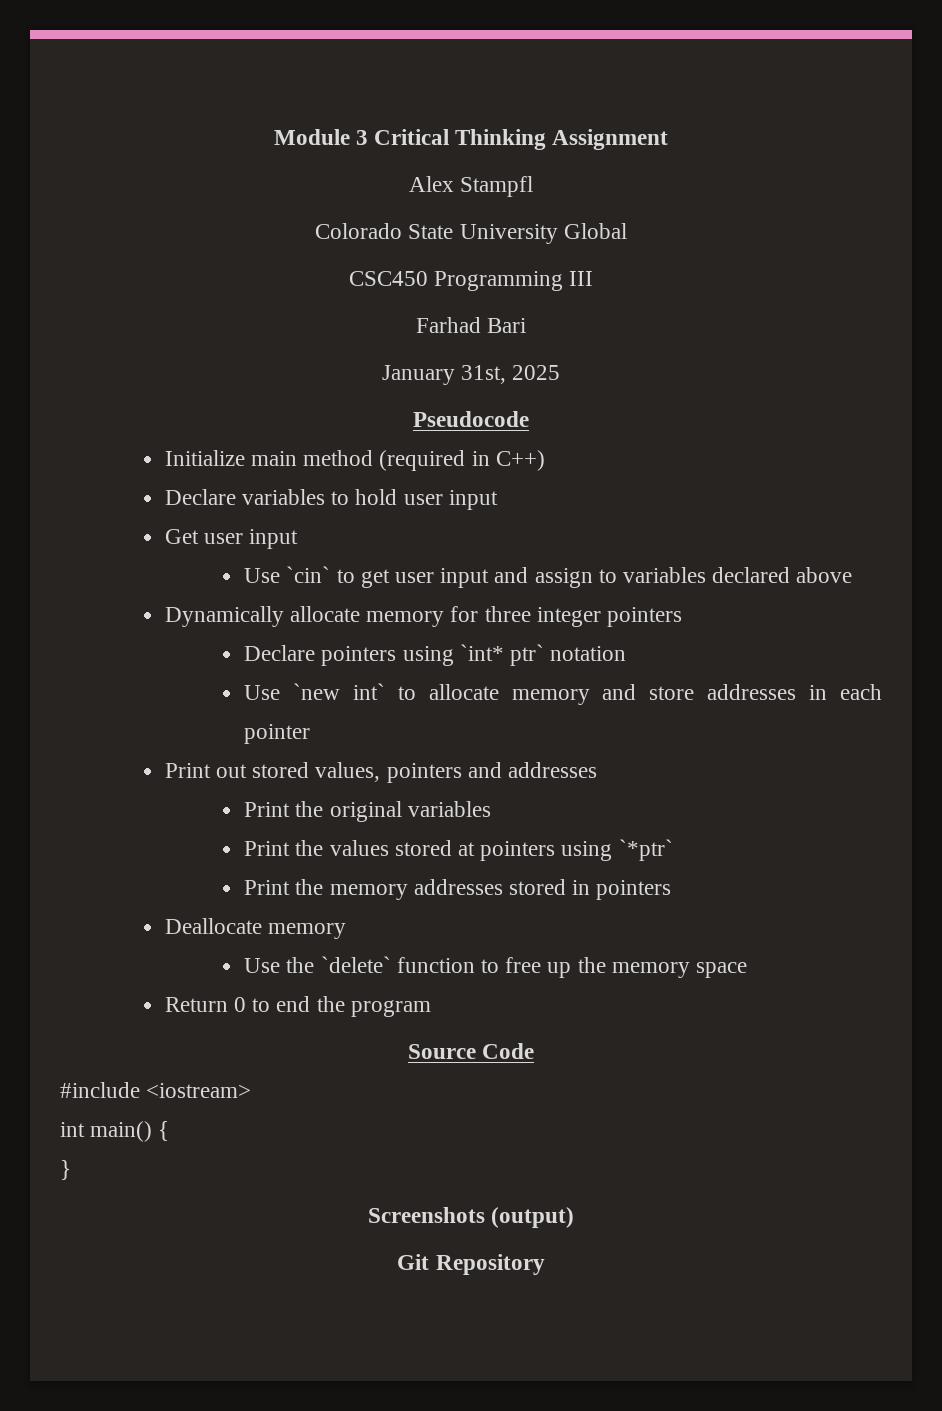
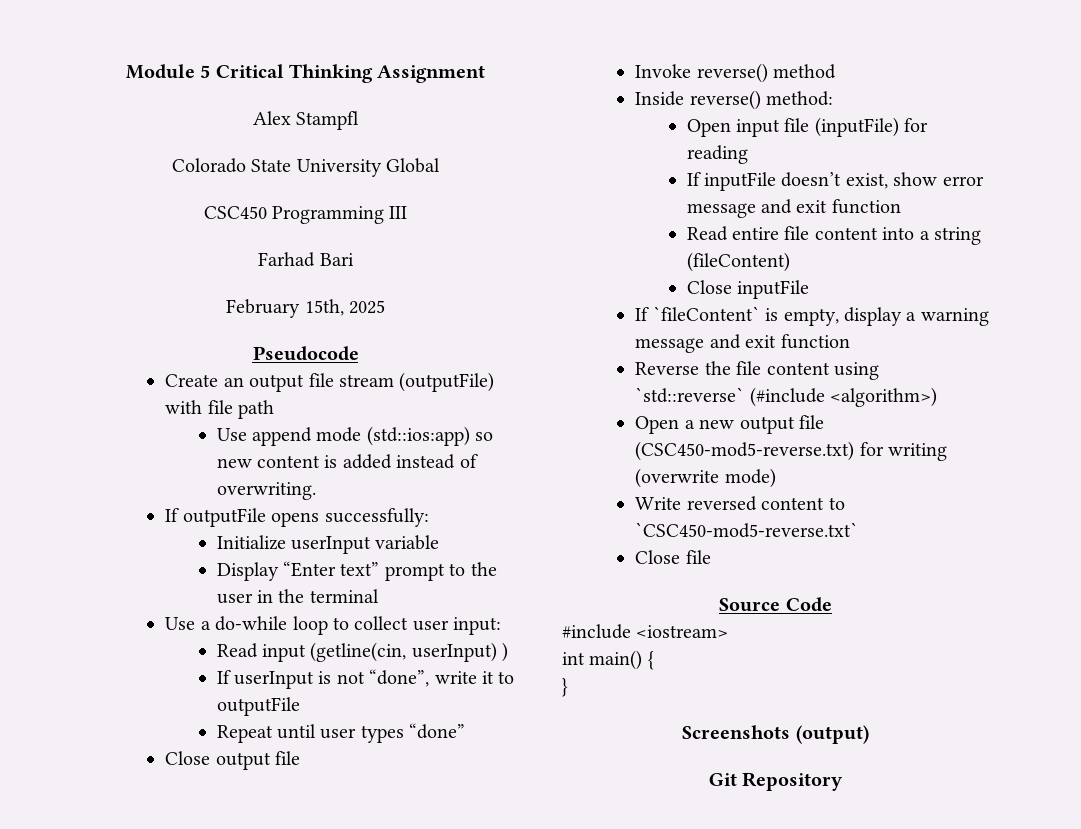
[355,130,368,145] 3 -> [200,65,211,78] 5
[381,365,506,385] January 31st, -> [226,299,344,318] February 15th,
[164,450,545,471] [164,489,498,510] [164,529,299,549] [244,566,853,588] [164,606,682,627] [244,644,627,666] [244,683,882,705] [244,724,311,744] [164,762,597,783] [244,801,491,822] [244,839,673,861] [244,879,672,900] [164,918,346,939] [244,956,747,978] [164,996,431,1017] Initialize main method (required in C++) // Declare variables to hold user input // Get user input // Use `cin` to get user input and assign to variables declared above // Dynamically allocate memory for three integer pointers // Declare pointers using `int* ptr` notation // Use `new int` to allocate memory and store addresses in each pointer // Print out stored values, pointers and addresses // Print the original variables // Print the values stored at pointers using `*ptr` // Print the memory addresses stored in pointers // Deallocate memory // Use the `delete` function to free up the memory space // Return 0 to end the program -> [165,372,495,392] [165,400,275,419] [216,426,494,446] [216,454,478,469] [216,482,316,500] [165,508,429,527] [216,535,440,554] [216,561,497,581] [216,589,379,604] [165,616,502,635] [216,642,509,662] [216,669,515,689] [216,697,300,716] [216,723,466,743] [165,751,301,770] [635,63,837,83] [635,90,834,110] [686,117,929,137] [686,145,748,164] [686,172,984,191] [686,199,901,218] [686,226,982,245] [686,252,790,272] [686,280,810,299] [635,306,989,326] [635,334,850,353] [635,361,879,380] [635,387,938,407] [635,415,824,434] [635,441,948,461] [635,468,776,488] [635,496,845,511] [635,522,859,538] [635,550,711,564] Create an output file stream (outputFile) with file path // Use append mode (std::ios:app) so new content is added instead of overwriting. // If outputFile opens successfully: // Initialize userInput variable // Display “Enter text” prompt to the user in the terminal // Use a do-while loop to collect user input: // Read input (getline(cin, userInput) ) // If userInput is not “done”, write it to outputFile // Repeat until user types “done” // Close output file // Invoke reverse() method // Inside reverse() method: // Open input file (inputFile) for reading // If inputFile doesn’t exist, show error message and exit function // Read entire file content into a string (fileContent) // Close inputFile // If `fileContent` is empty, display a warning message and exit function // Reverse the file content using `std::reverse` (#include <algorithm>) // Open a new output file (CSC450-mod5-reverse.txt) for writing (overwrite mode) // Write reversed content to `CSC450-mod5-reverse.txt` // Close file

